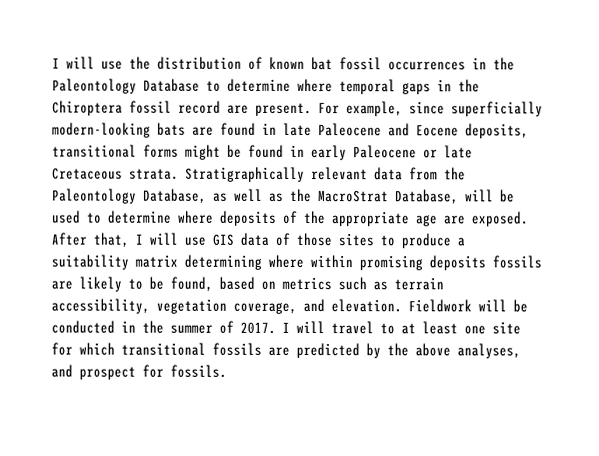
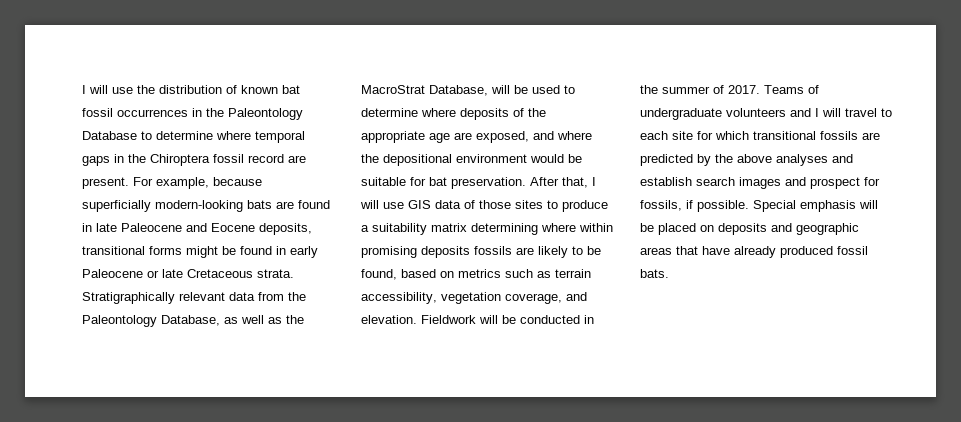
[409,101,445,115] since -> [213,177,262,186] because
[472,211,529,227] exposed. -> [476,131,592,143] [361,154,582,166] [361,177,526,189] exposed, and where the depositional environment would be suitable for bat preservation.
(276, 327) none -> [764,85,819,94] [640,108,811,120] Teams of undergraduate volunteers and
[401,321,486,335] at least one -> [640,131,668,140] each
[457,343,521,359] [51,364,227,380] analyses, and prospect for fossils. -> [776,154,853,166] [640,177,880,189] [640,200,878,212] [640,223,859,235] [640,246,868,258] [640,269,669,278] analyses and establish search images and prospect for fossils, if possible. Special emphasis will be placed on deposits and geographic areas that have already produced fossil bats.

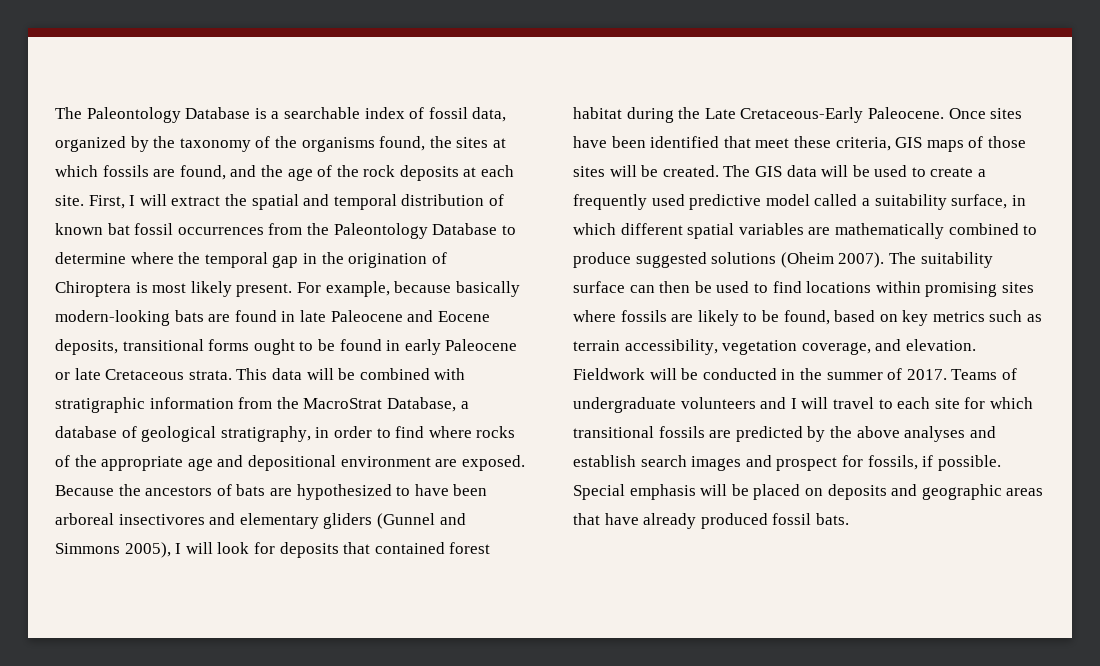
[82,85,155,94] I will use the -> [55,107,507,123] [55,136,506,152] [55,165,515,181] [55,194,397,210] The Paleontology Database is a searchable index of fossil data, organized by the taxonomy of the organisms found, the sites at which fossils are found, and the age of the rock deposits at each site. First, I will extract the spatial and temporal
[192,108,202,117] in -> [268,223,303,235] from
[255,131,305,143] [82,154,306,166] temporal gaps in the Chiroptera fossil record are -> [178,252,447,268] [55,281,232,297] the temporal gap in the origination of Chiroptera is most likely
[82,200,151,212] superficially -> [455,281,520,297] basically
[186,246,218,258] might -> [253,339,314,355] ought to
[82,292,306,304] [82,315,304,327] [361,85,575,96] [361,108,546,120] [361,131,592,143] [361,154,582,166] [361,177,596,189] [360,200,608,212] [361,223,613,235] [361,246,470,258] Stratigraphically relevant data from the Paleontology Database, as well as the MacroStrat Database, will be used to determine where deposits of the appropriate age are exposed, and where the depositional environment would be suitable for bat preservation. After that, I will use GIS data of those sites to produce a suitability matrix determining where within promising deposits -> [236,368,466,380] [55,397,469,413] [55,426,516,442] [55,455,525,471] [55,484,488,500] [55,513,466,529] [55,542,491,558] [573,107,1023,123] [573,136,1026,152] [573,165,987,177] [573,194,1026,210] [573,223,1038,239] [573,252,993,268] [573,281,1034,297] [573,310,616,322] This data will be combined with stratigraphic information from the MacroStrat Database, a database of geological stratigraphy, in order to find where rocks of the appropriate age and depositional environment are exposed. Because the ancestors of bats are hypothesized to have been arboreal insectivores and elementary gliders (Gunnel and Simmons 2005), I will look for deposits that contained forest habitat during the Late Cretaceous-Early Paleocene. Once sites have been identified that meet these criteria, GIS maps of those sites will be created. The GIS data will be used to create a frequently used predictive model called a suitability surface, in which different spatial variables are mathematically combined to produce suggested solutions (Oheim 2007). The suitability surface can then be used to find locations within promising sites where
(454, 274) none -> [902,310,929,326] key

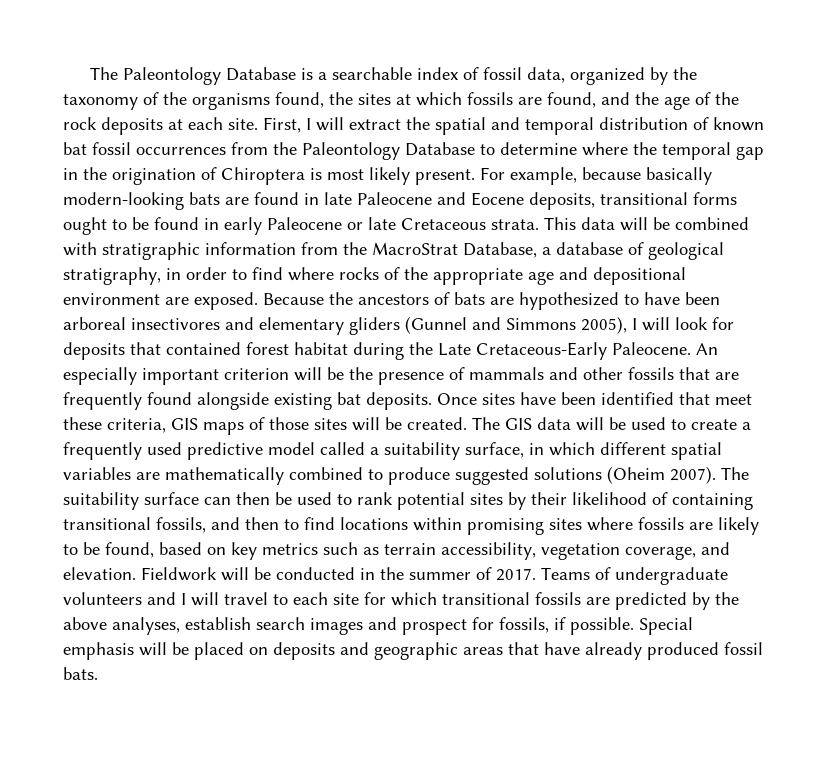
(944, 113) none -> [696,343,718,355] [63,367,739,385] [63,392,432,410] An especially important criterion will be the presence of mammals and other fossils that are frequently found alongside existing bat deposits.
(768, 288) none -> [357,492,753,510] [63,517,299,533] rank potential sites by their likelihood of containing transitional fossils, and then to
[904,426,996,442] analyses and -> [112,617,180,635] analyses,

